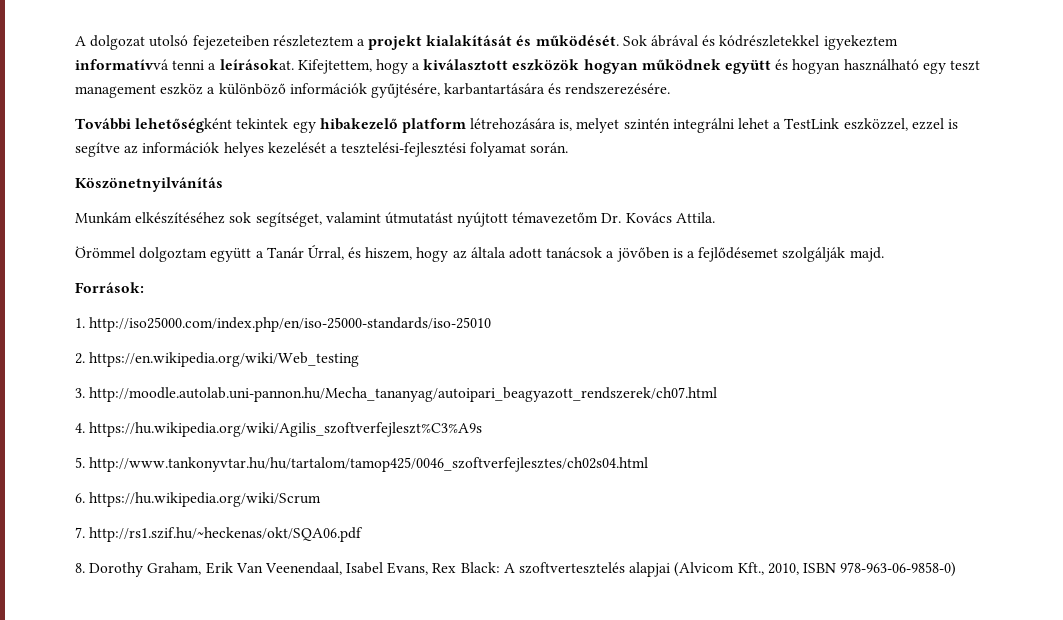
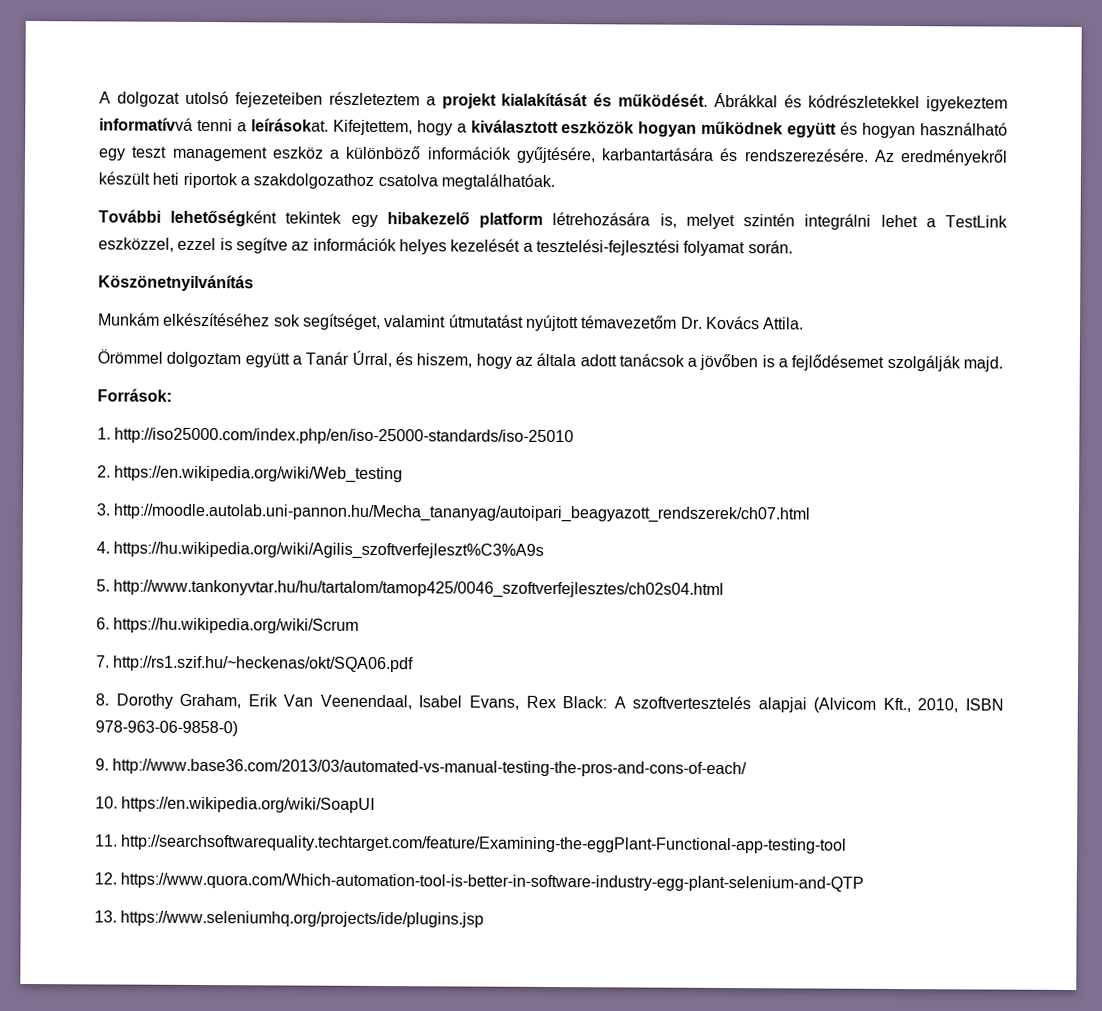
[622,35,699,47] Sok ábrával -> [714,92,779,108] Ábrákkal
(671, 89) none -> [873,149,1008,166] [98,171,555,191] Az eredményekről készült heti riportok a szakdolgozathoz csatolva megtalálhatóak.
(957, 569) none -> [95,758,748,778] [95,796,376,813] [95,834,848,854] [94,872,865,892] [94,910,485,928] // 9. http://www.base36.com/2013/03/automated-vs-manual-testing-the-pros-and-cons-of-each/ // 10. https://en.wikipedia.org/wiki/SoapUI // 11. http://searchsoftwarequality.techtarget.com/feature/Examining-the-eggPlant-Functional-app-testing-tool // 12. https://www.quora.com/Which-automation-tool-is-better-in-software-industry-egg-plant-selenium-and-QTP // 13. https://www.seleniumhq.org/projects/ide/plugins.jsp

